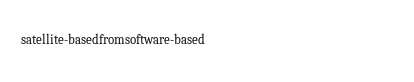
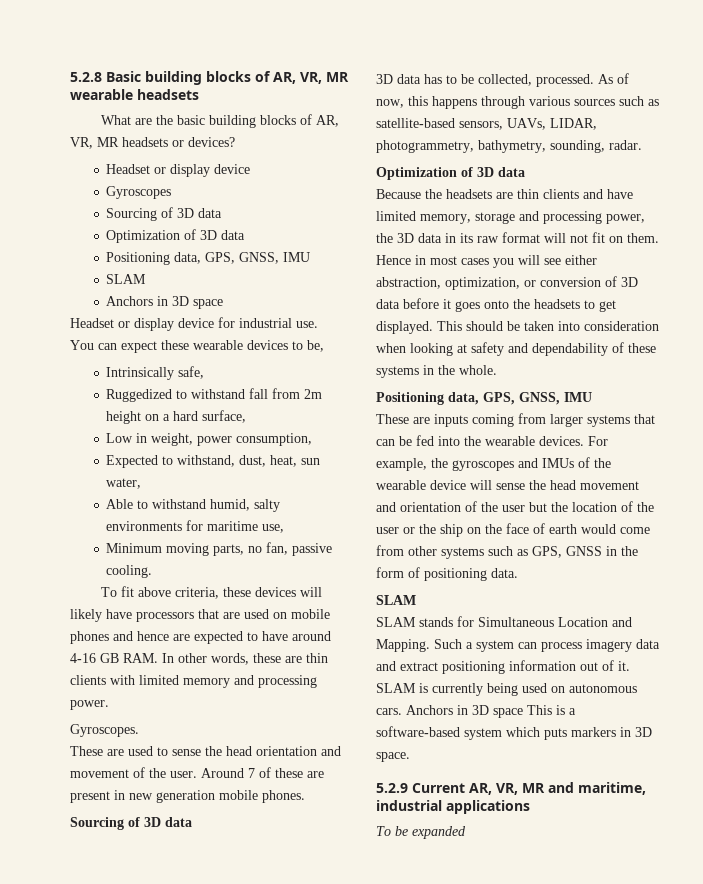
[21,33,205,44] satellite-basedfromsoftware-based -> [70,71,349,85] [70,89,199,100] [100,114,339,128] [70,137,235,149] [106,164,251,177] [106,186,172,199] [106,207,223,221] [106,229,246,243] [106,252,311,265] [106,274,147,284] [106,296,224,309] [70,317,318,331] [70,340,324,353] [106,366,205,380] [106,388,323,402] [106,410,247,424] [106,433,313,446] [106,455,321,468] [106,478,142,489] [106,499,281,512] [106,520,285,533] [106,542,333,556] [106,565,153,578] [100,586,322,599] [70,609,330,622] [70,631,331,644] [70,653,328,665] [70,675,317,688] [70,700,109,710] [70,724,139,737] [70,746,341,756] [70,767,324,778] [70,790,305,803] [70,817,192,830] [376,73,629,87] [376,96,659,109] [376,118,597,130] [376,140,642,153] [376,167,525,180] [376,189,633,199] [376,211,645,224] [376,232,659,243] [376,255,597,268] [376,276,638,290] [376,298,616,312] [376,321,659,334] [376,342,656,356] [376,365,497,378] [376,392,592,405] [376,413,655,427] [376,435,608,446] [376,457,611,471] [376,480,639,490] [376,501,654,512] [376,523,650,537] [376,545,638,559] [376,567,518,581] [376,595,416,605] [376,616,632,627] [376,639,660,652] [376,660,630,674] [376,683,637,696] [376,705,576,718] [376,726,652,740] [376,752,410,762] [376,782,646,795] [376,800,530,814] [376,826,466,839] 5.2.8 Basic building blocks of AR, VR, MR wearable headsets // What are the basic building blocks of AR, VR, MR headsets or devices? // Headset or display device // Gyroscopes // Sourcing of 3D data // Optimization of 3D data // Positioning data, GPS, GNSS, IMU // SLAM // Anchors in 3D space // Headset or display device for industrial use. // You can expect these wearable devices to be, // Intrinsically safe, // Ruggedized to withstand fall from 2m height on a hard surface, // Low in weight, power consumption, // Expected to withstand, dust, heat, sun water, // Able to withstand humid, salty environments for maritime use, // Minimum moving parts, no fan, passive cooling. // To fit above criteria, these devices will likely have processors that are used on mobile phones and hence are expected to have around 4-16 GB RAM. In other words, these are thin clients with limited memory and processing power. // Gyroscopes. // These are used to sense the head orientation and movement of the user. Around 7 of these are present in new generation mobile phones. // Sourcing of 3D data // 3D data has to be collected, processed. As of now, this happens through various sources such as satellite-based sensors, UAVs, LIDAR, photogrammetry, bathymetry, sounding, radar. // Optimization of 3D data // Because the headsets are thin clients and have limited memory, storage and processing power, the 3D data in its raw format will not fit on them. Hence in most cases you will see either abstraction, optimization, or conversion of 3D data before it goes onto the headsets to get displayed. This should be taken into consideration when looking at safety and dependability of these systems in the whole. // Positioning data, GPS, GNSS, IMU // These are inputs coming from larger systems that can be fed into the wearable devices. For example, the gyroscopes and IMUs of the wearable device will sense the head movement and orientation of the user but the location of the user or the ship on the face of earth would come from other systems such as GPS, GNSS in the form of positioning data. // SLAM // SLAM stands for Simultaneous Location and Mapping. Such a system can process imagery data and extract positioning information out of it. SLAM is currently being used on autonomous cars. Anchors in 3D space This is a software-based system which puts markers in 3D space. // 5.2.9 Current AR, VR, MR and maritime, industrial applications // To be expanded

